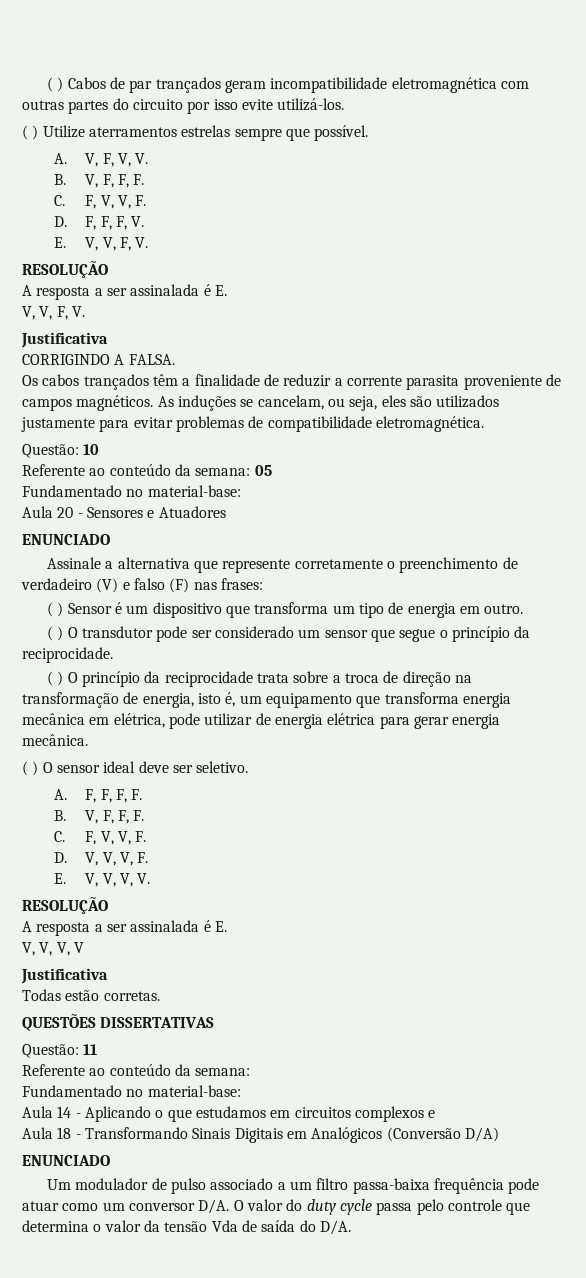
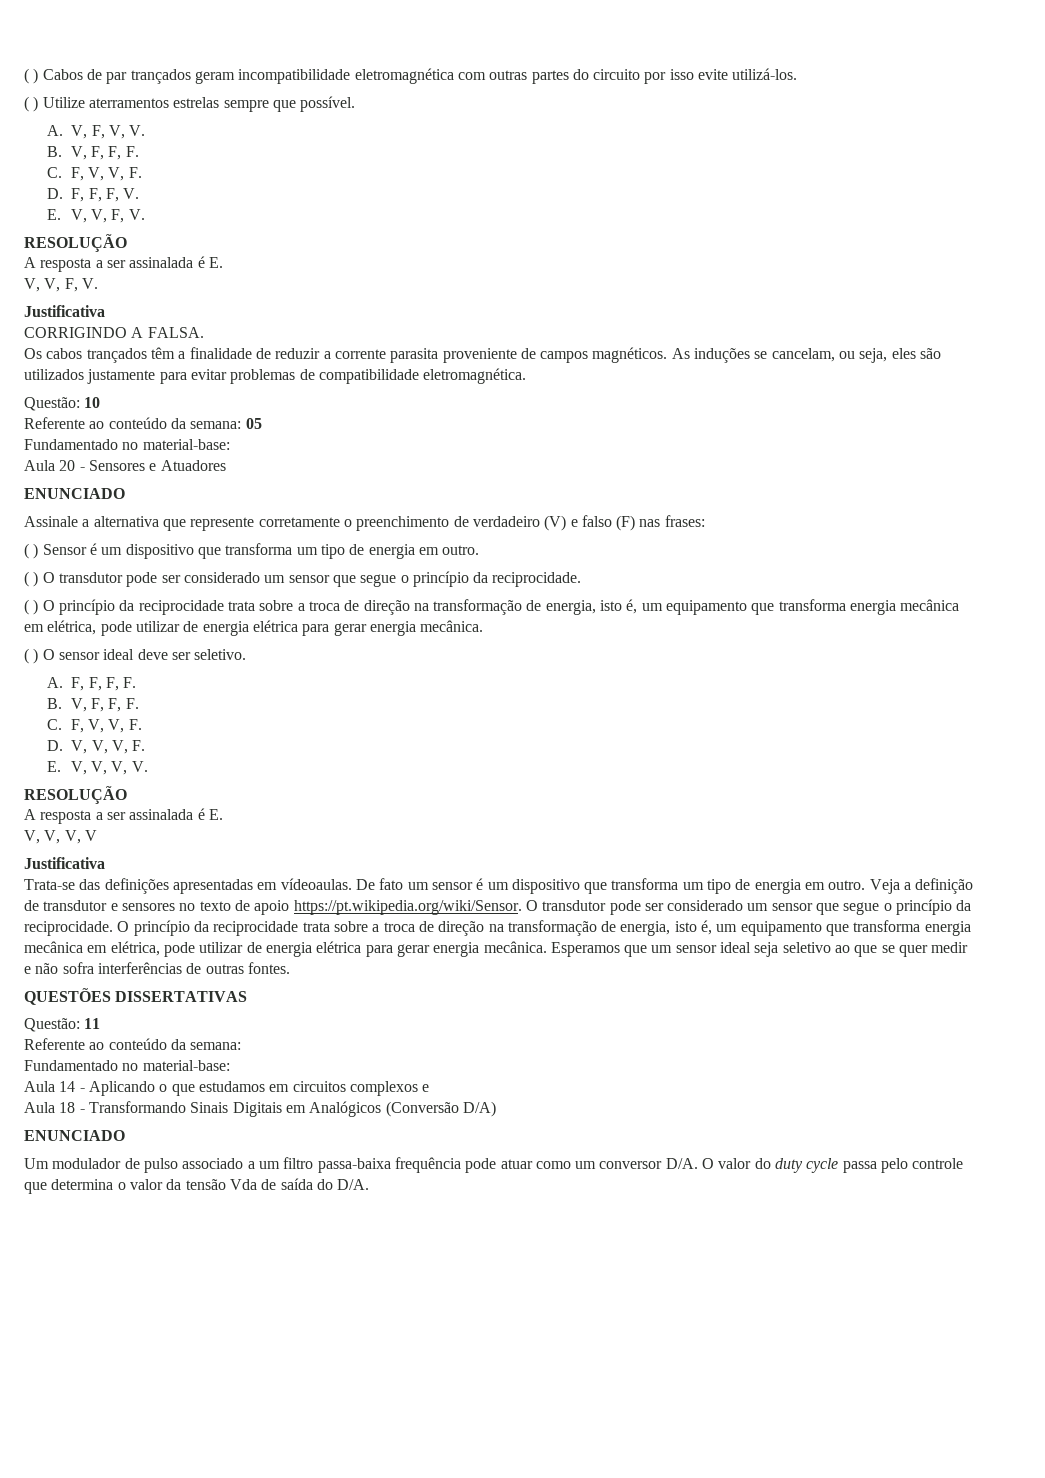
[22,989,160,1001] Todas estão corretas. -> [24,878,974,894] [24,899,972,915] [24,920,971,936] [24,941,969,957] [24,962,290,974] Trata-se das definições apresentadas em vídeoaulas. De fato um sensor é um dispositivo que transforma um tipo de energia em outro. Veja a definição de transdutor e sensores no texto de apoio https://pt.wikipedia.org/wiki/Sensor. O transdutor pode ser considerado um sensor que segue o princípio da reciprocidade. O princípio da reciprocidade trata sobre a troca de direção na transformação de energia, isto é, um equipamento que transforma energia mecânica em elétrica, pode utilizar de energia elétrica para gerar energia mecânica. Esperamos que um sensor ideal seja seletivo ao que se quer medir e não sofra interferências de outras fontes.

